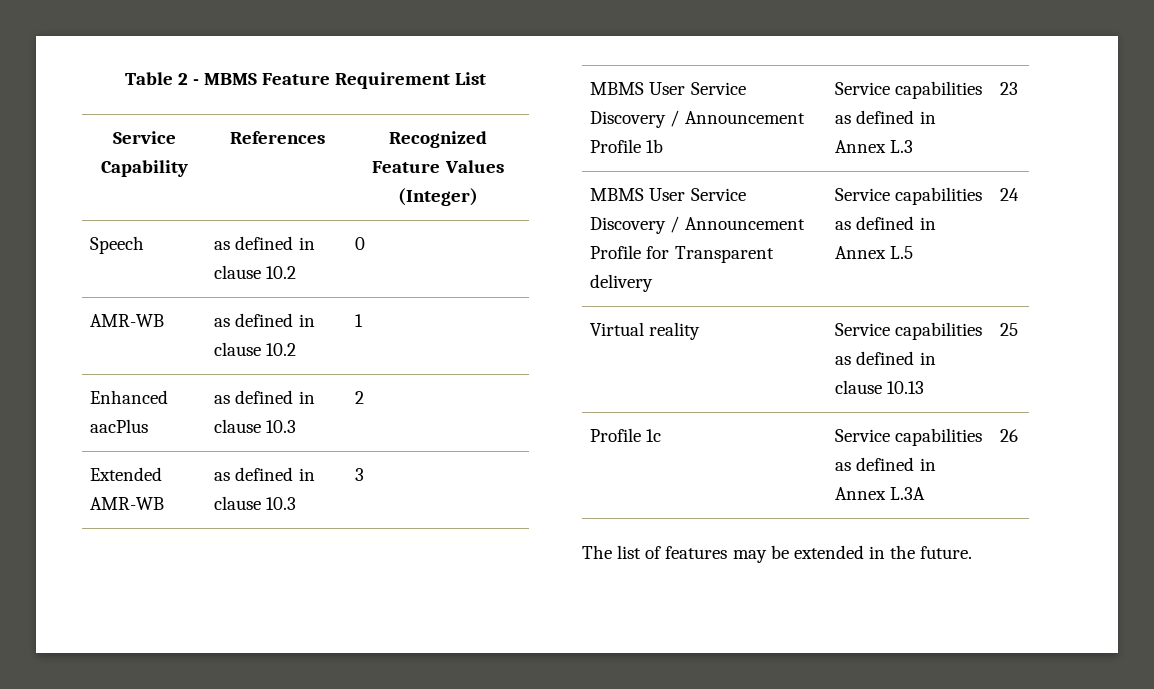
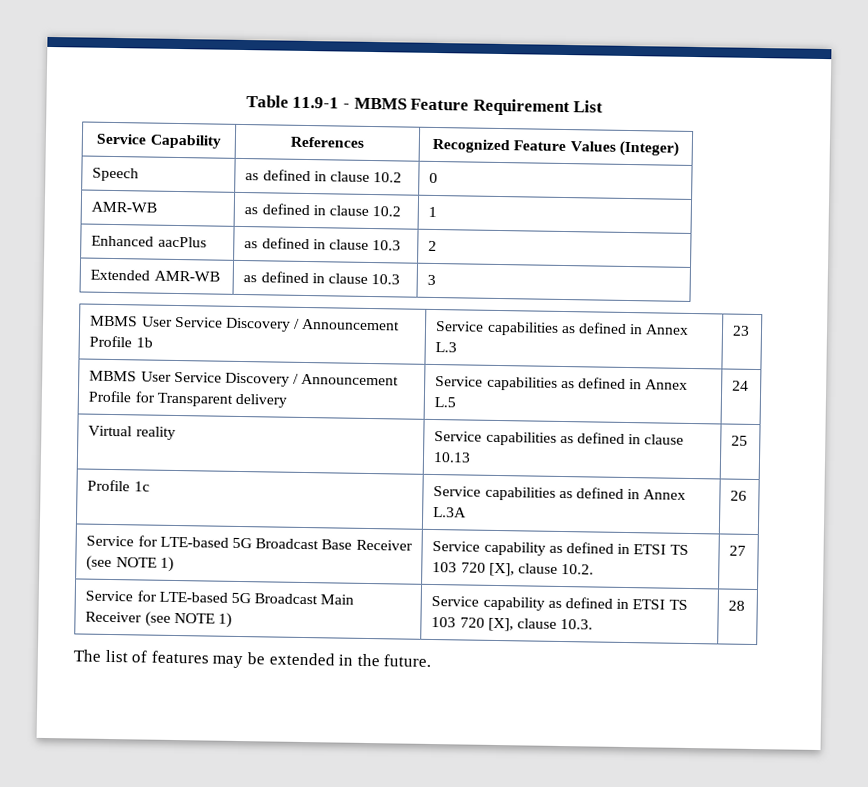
[177,73,188,85] 2 -> [292,96,340,109] 11.9-1
(1019, 435) none -> [86,535,413,551] [86,555,174,572] [432,540,689,556] [432,561,595,577] [729,545,747,556] [85,590,355,605] [85,611,232,628] [431,595,688,611] [431,616,594,632] [728,600,746,611] // Service for LTE-based 5G Broadcast Base Receiver (see NOTE 1) | Service capability as defined in ETSI TS 103 720 [X], clause 10.2. | 27 // Service for LTE-based 5G Broadcast Main Receiver (see NOTE 1) | Service capability as defined in ETSI TS 103 720 [X], clause 10.3. | 28

